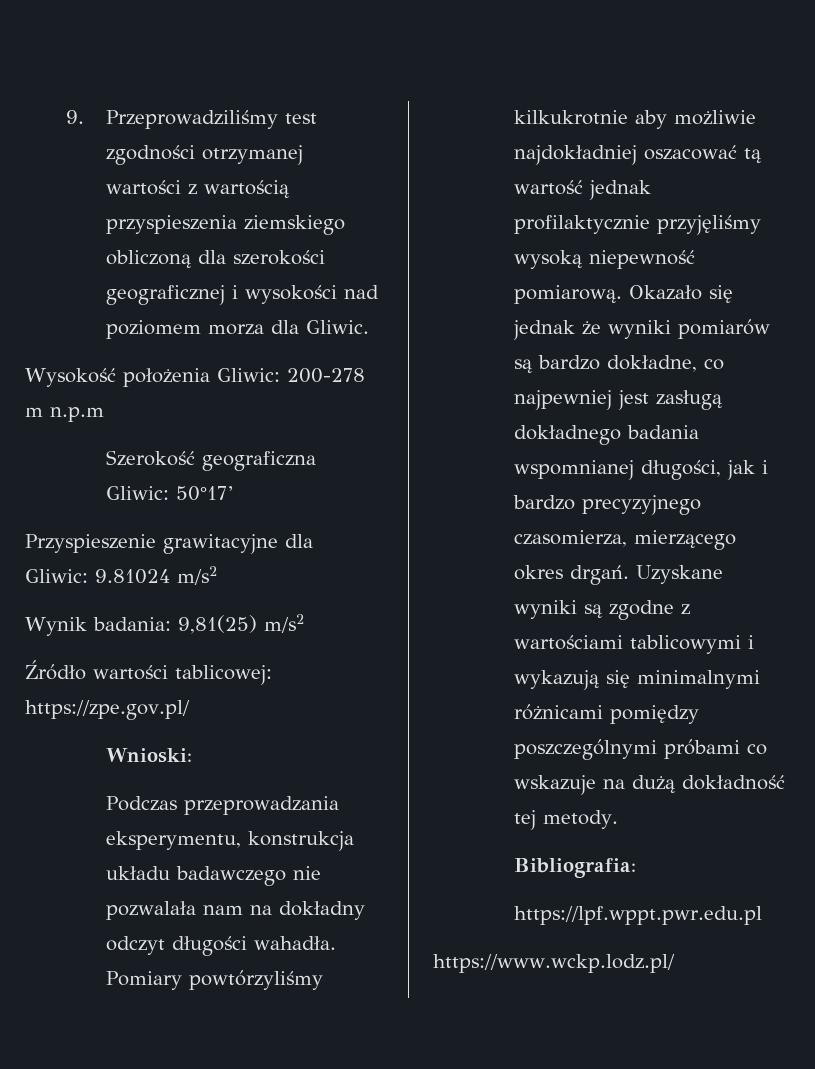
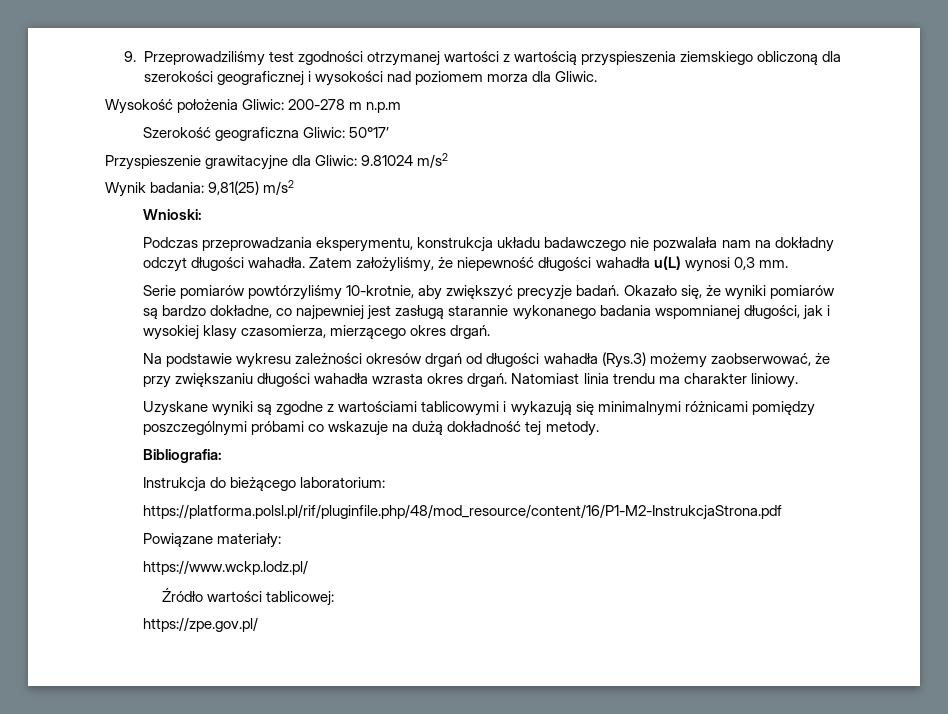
[25,660,272,685] [25,700,190,720] // Źródło wartości tablicowej: https://zpe.gov.pl/ -> (295, 187) none
[106,970,324,990] [514,110,757,129] [514,145,763,165] [514,180,652,200] [514,215,762,235] [514,250,696,269] [514,285,734,304] [513,320,576,340] Pomiary powtórzyliśmy kilkukrotnie aby możliwie najdokładniej oszacować tą wartość jednak profilaktycznie przyjęliśmy wysoką niepewność pomiarową. Okazało się jednak -> [309,256,788,272] [143,285,702,300] Zatem założyliśmy, że niepewność długości wahadła u(L) wynosi 0,3 mm. // Serie pomiarów powtórzyliśmy 10-krotnie, aby zwiększyć precyzje badań. Okazało się,
[514,425,622,445] dokładnego -> [448,305,596,320] starannie wykonanego
[513,495,702,515] bardzo precyzyjnego -> [143,325,238,340] wysokiej klasy
(630, 575) none -> [143,352,830,368] [143,373,798,388] // Na podstawie wykresu zależności okresów drgań od długości wahadła (Rys.3) możemy zaobserwować, że przy zwiększaniu długości wahadła wzrasta okres drgań. Natomiast linia trendu ma charakter liniowy. //
[514,906,763,925] [433,954,675,973] https://lpf.wppt.pwr.edu.pl // https://www.wckp.lodz.pl/ -> [143,477,386,492] [143,504,783,520] [143,533,282,548] [143,560,309,575] [162,587,335,606] [143,617,259,632] Instrukcja do bieżącego laboratorium: // https://platforma.polsl.pl/rif/pluginfile.php/48/mod_resource/content/16/P1-M2-InstrukcjaStrona.pdf // Powiązane materiały: // https://www.wckp.lodz.pl/ // Źródło wartości tablicowej: // https://zpe.gov.pl/

